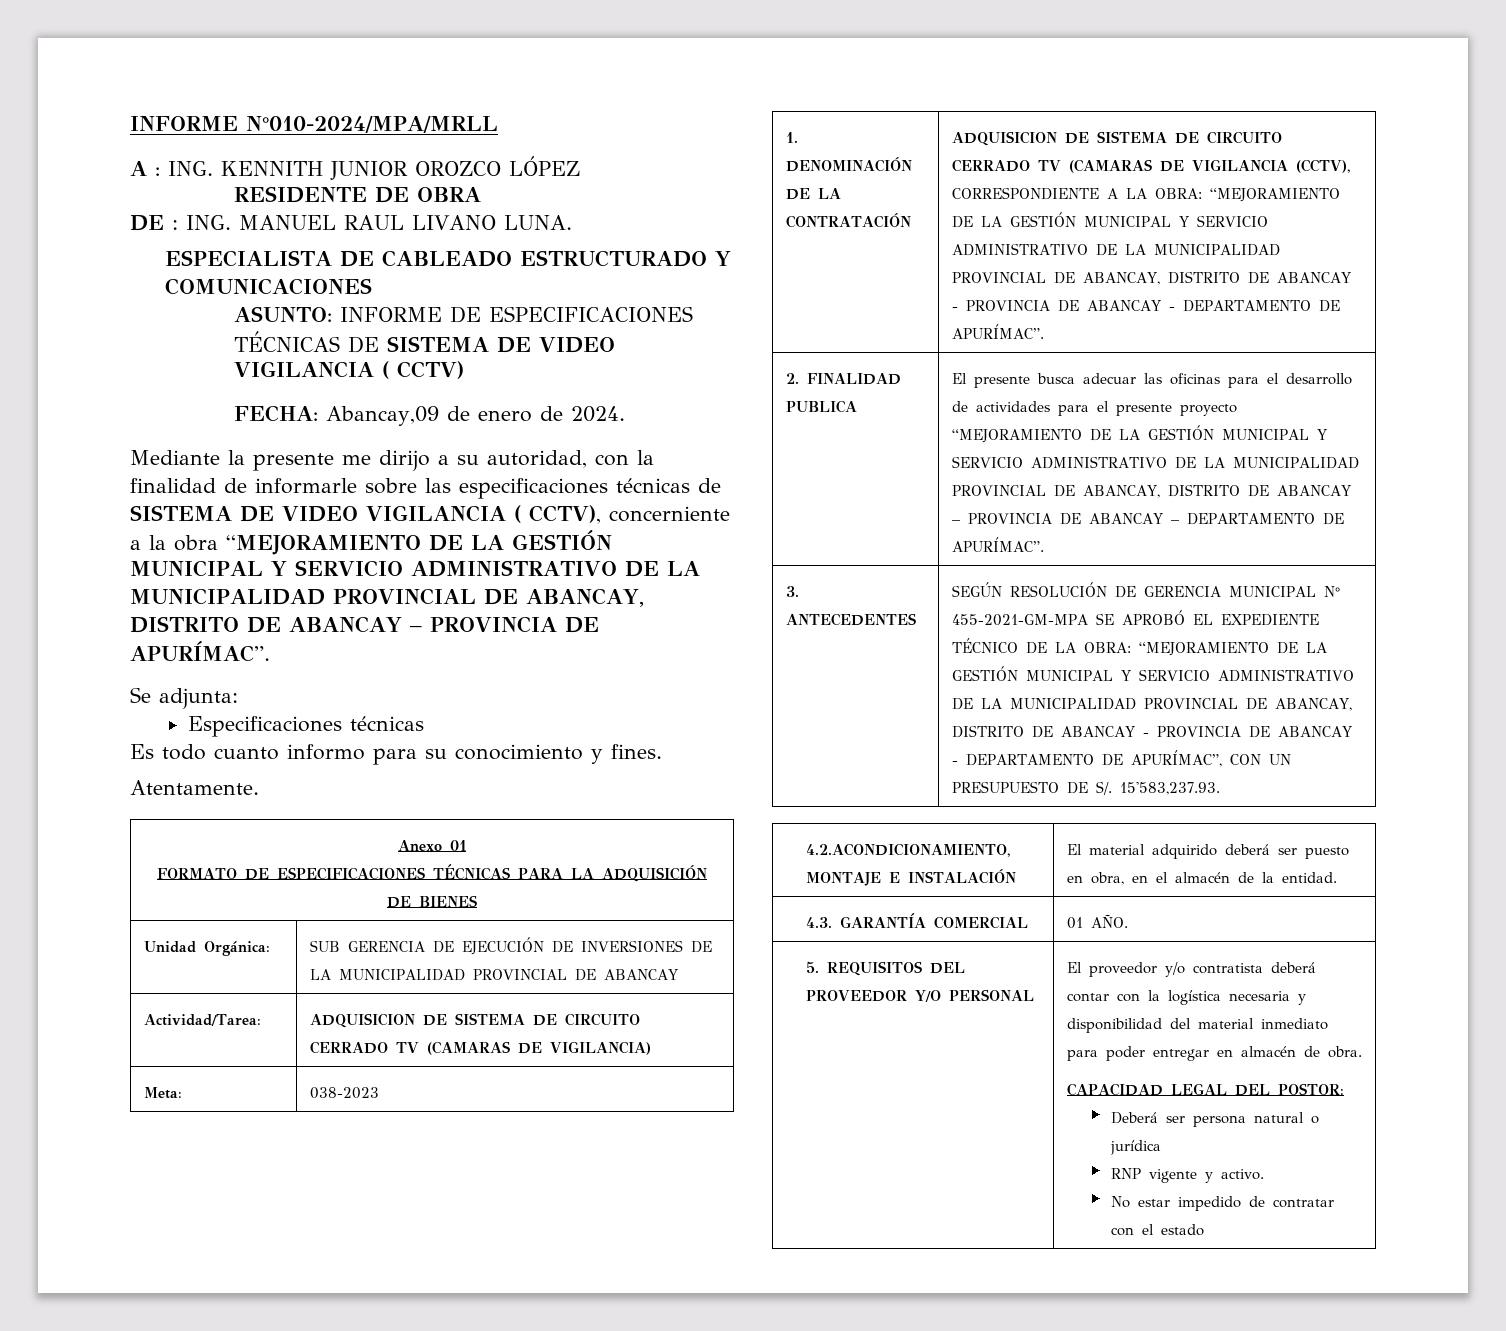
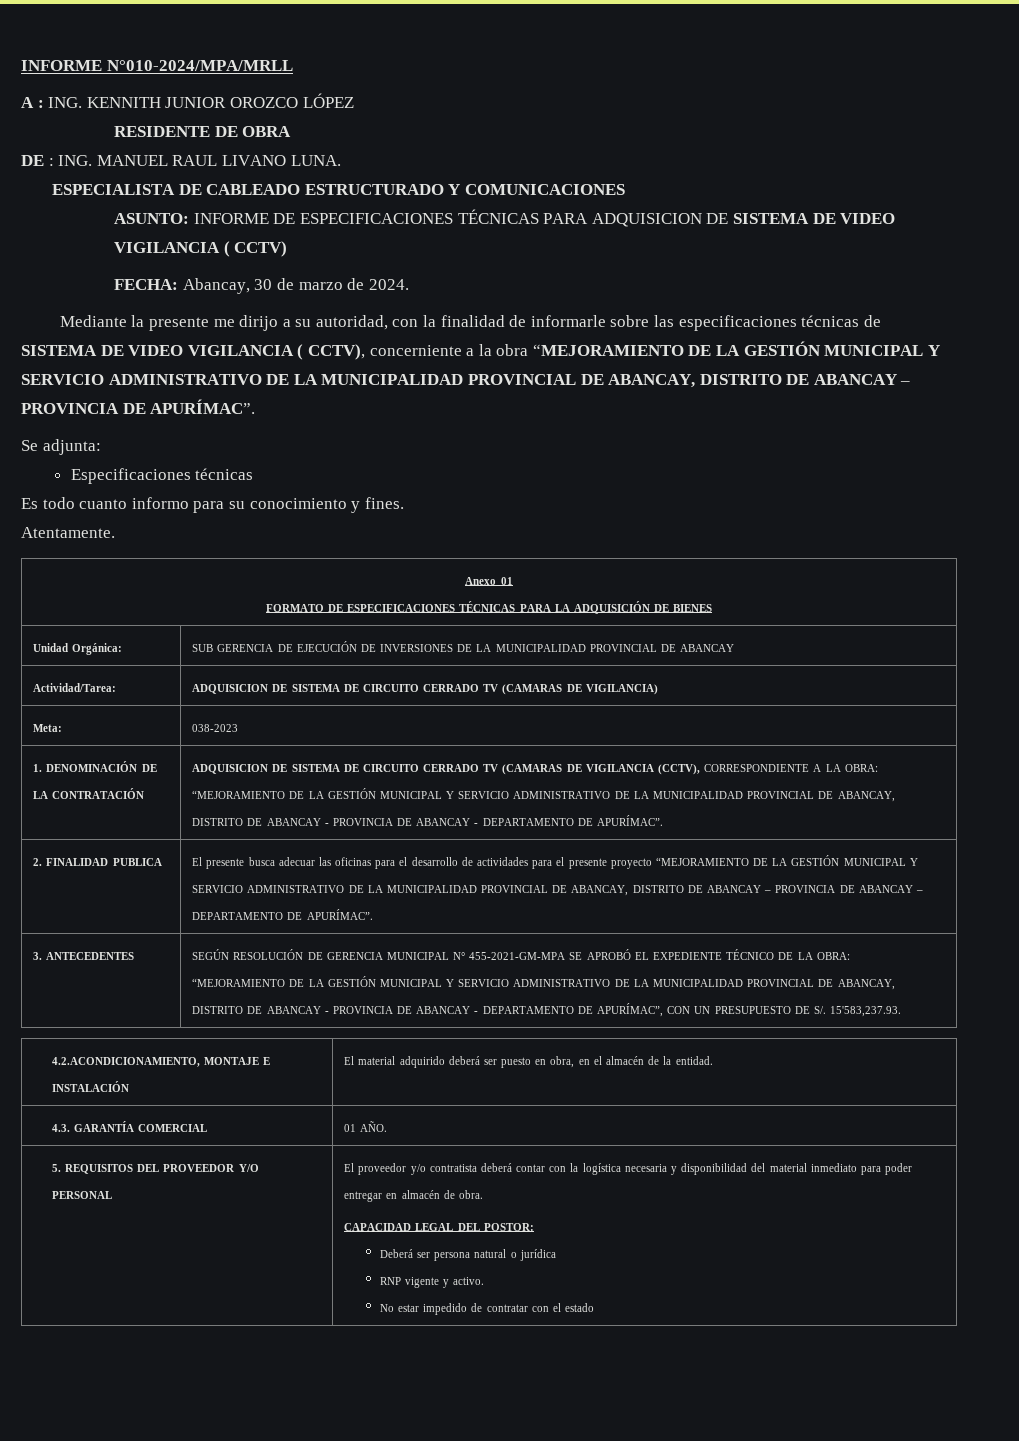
(340, 341) none -> [543,213,702,227] PARA ADQUISICION
[325,406,532,426] Abancay,09 de enero -> [182,278,343,294] Abancay, 30 de marzo

